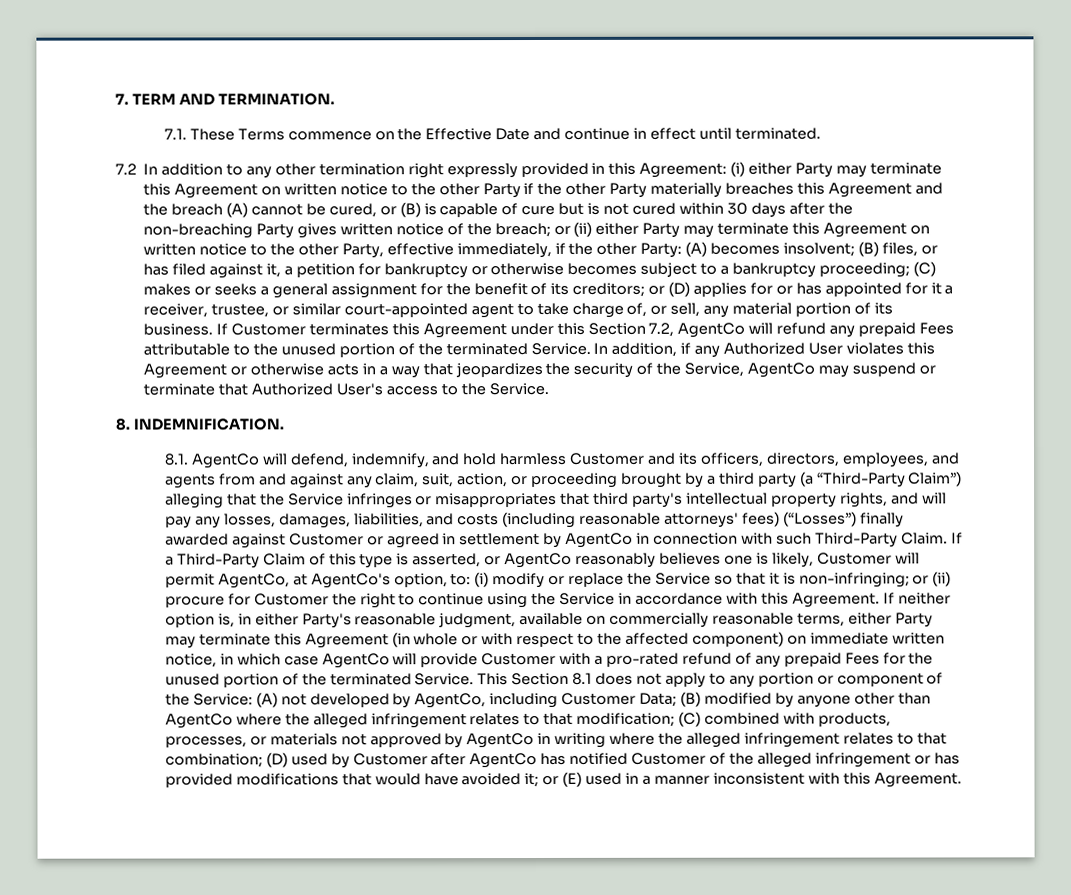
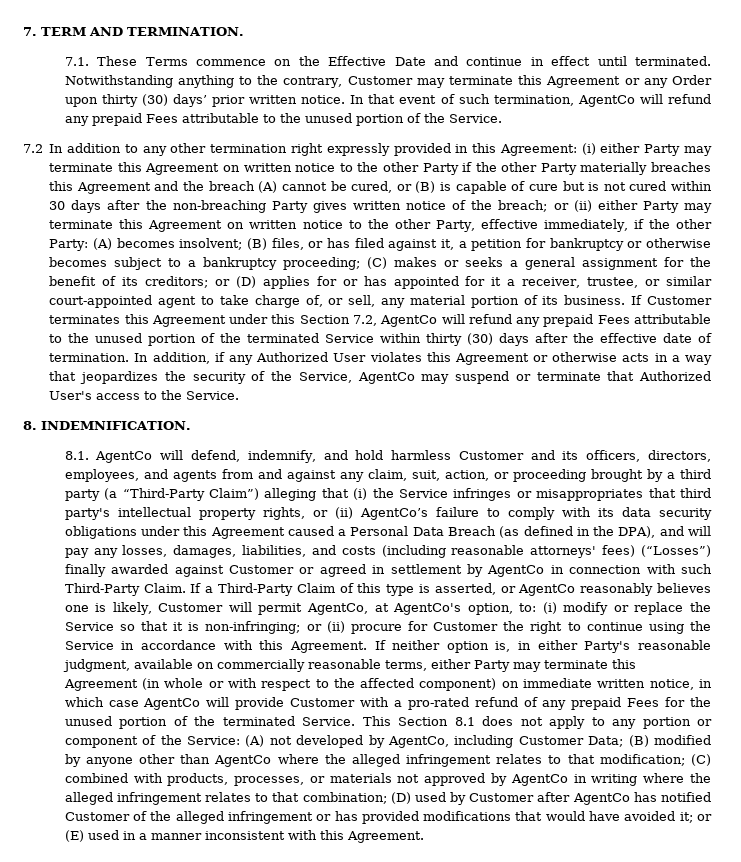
(821, 133) none -> [64,75,712,88] [64,94,711,107] [64,113,502,126] Notwithstanding anything to the contrary, Customer may terminate this Agreement or any Order upon thirty (30) days’ prior written notice. In that event of such termination, AgentCo will refund any prepaid Fees attributable to the unused portion of the Service.
[530,342,591,356] Service. -> [325,333,712,346] [49,353,130,362] Service within thirty (30) days after the effective date of termination.
(257, 499) none -> [353,488,368,500] (i)
(888, 500) none -> [312,507,712,520] [64,526,656,539] or (ii) AgentCo’s failure to comply with its data security obligations under this Agreement caused a Personal Data Breach (as defined in the DPA),

